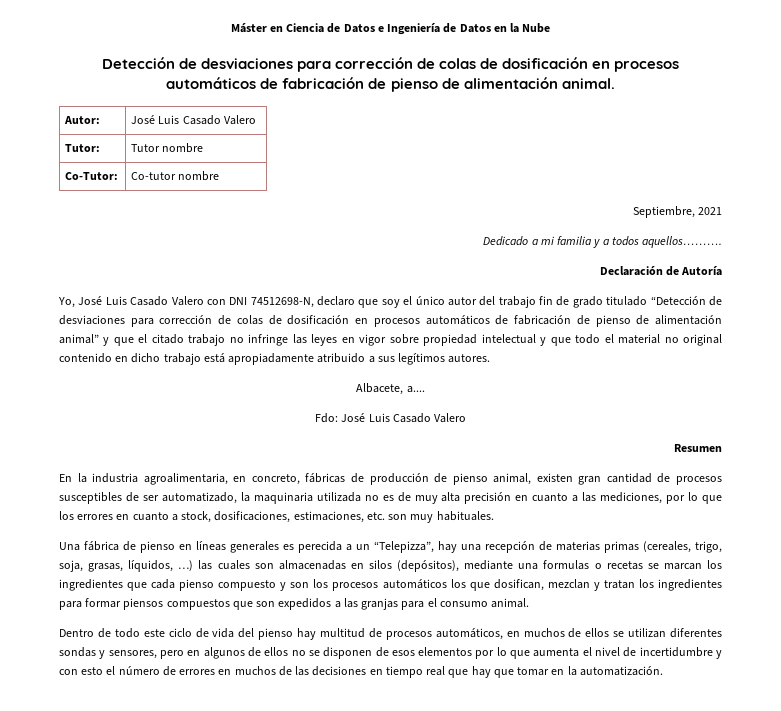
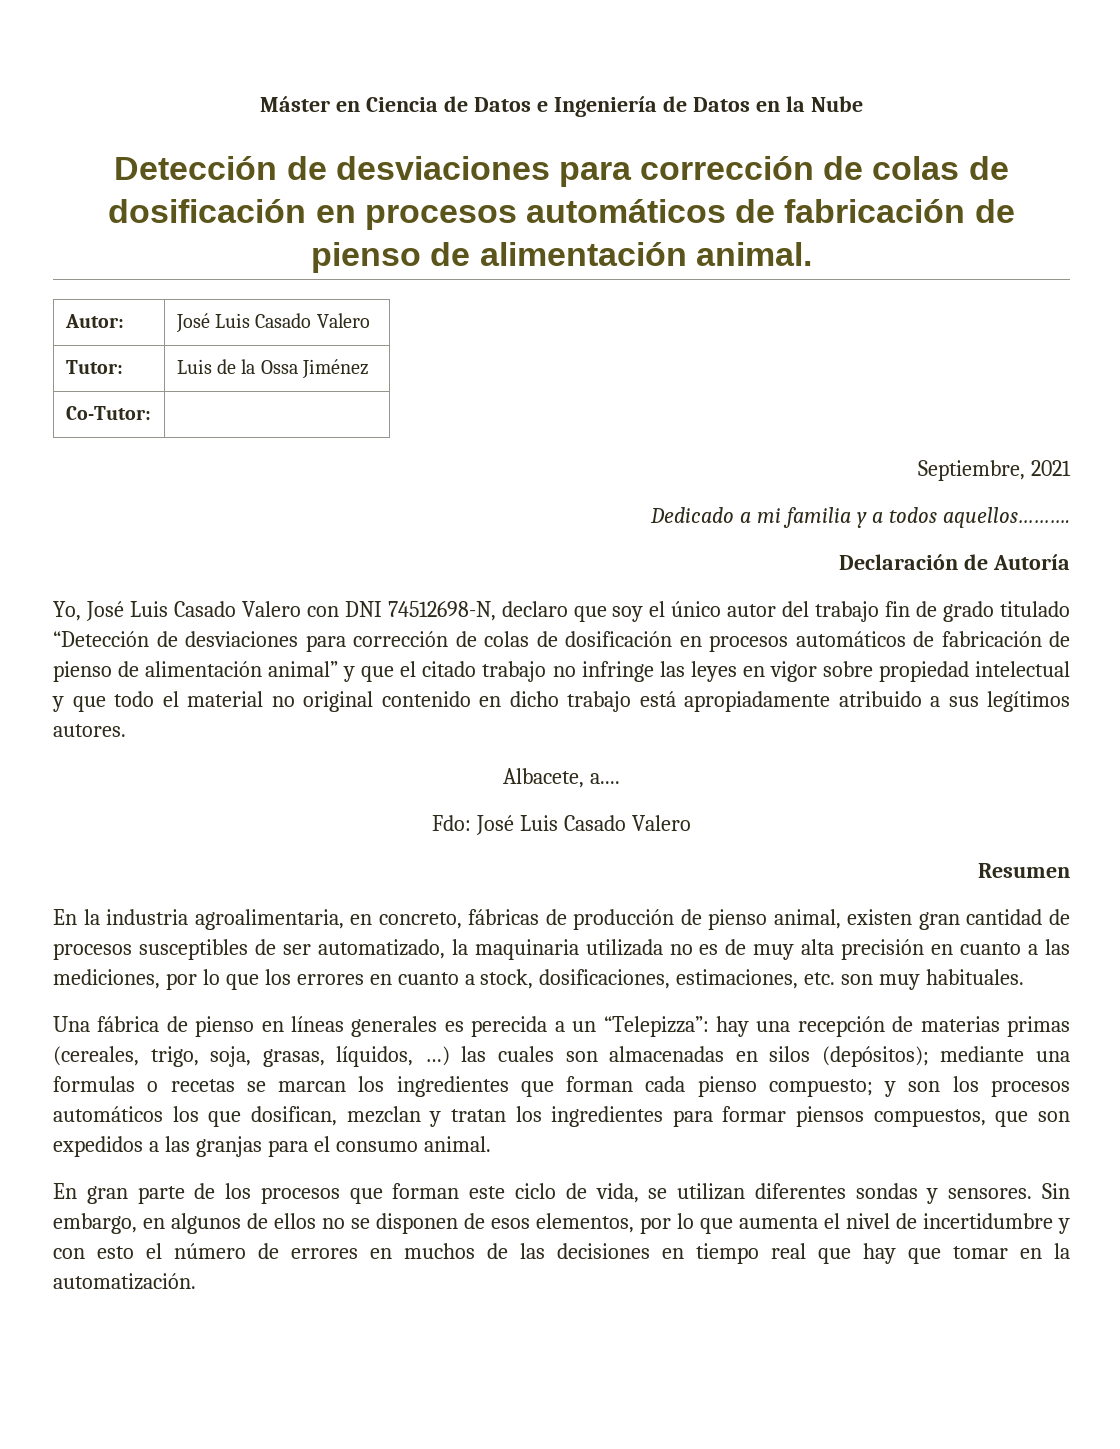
[131,143,204,153] Tutor nombre -> [176,359,370,379] Luis de la Ossa Jiménez
[131,171,220,181] Co-tutor nombre -> (151, 413) none
[374,541,434,553] “Telepizza”, -> [603,1016,709,1037] “Telepizza”:
[397,560,460,572] (depósitos), -> [821,1046,929,1067] (depósitos);
(148, 586) none -> [566,1076,634,1092] forman
[218,580,277,591] compuesto -> [768,1079,873,1097] compuesto;
[166,599,230,610] compuestos -> [873,1109,986,1127] compuestos,
[59,628,610,640] Dentro de todo este ciclo de vida del pienso hay multitud de procesos automáticos, en muchos de ellos -> [53,1183,639,1204] En gran parte de los procesos que forman este ciclo de vida,
[108,650,184,659] sensores, pero -> [948,1183,1071,1199] [53,1213,137,1234] sensores. Sin embargo,
[418,647,473,656] elementos -> [536,1213,634,1233] elementos,

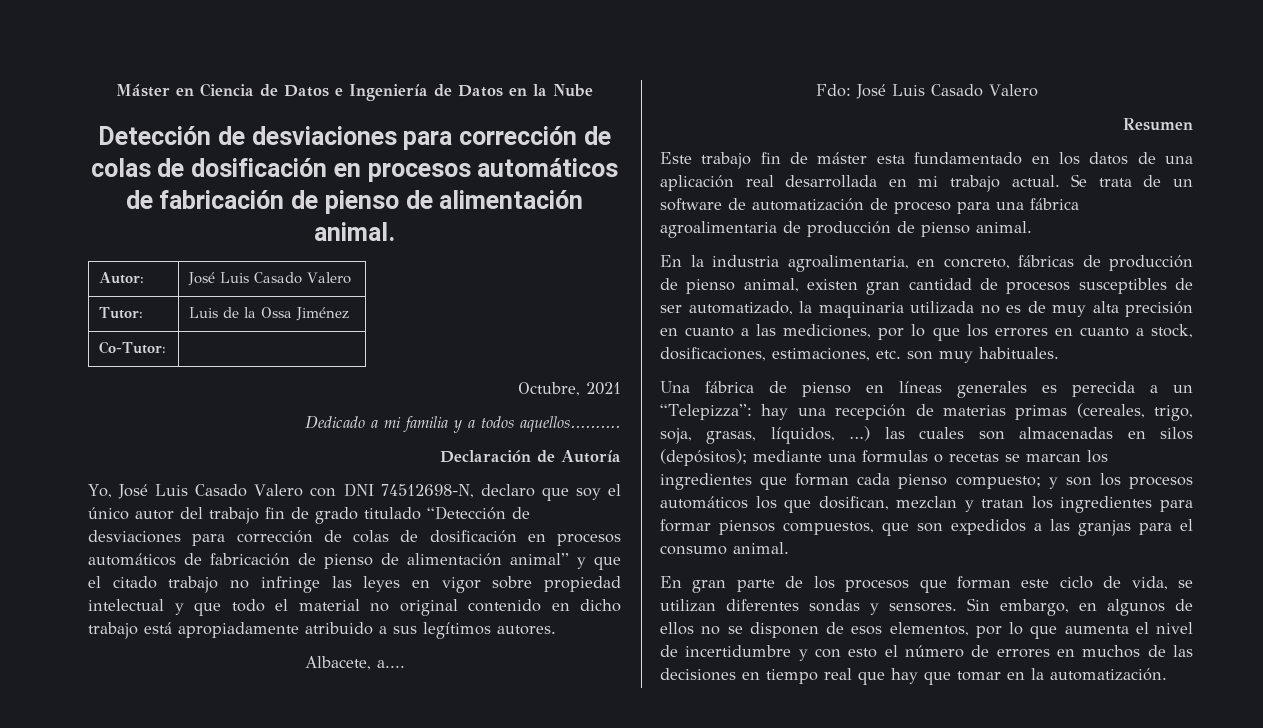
[918,460,1026,481] Septiembre, -> [518,382,580,396] Octubre,
(1070, 870) none -> [660,152,1193,169] [660,174,1193,192] [660,198,1079,214] [660,221,1032,238] // Este trabajo fin de máster esta fundamentado en los datos de una aplicación real desarrollada en mi trabajo actual. Se trata de un software de automatización de proceso para una fábrica agroalimentaria de producción de pienso animal.

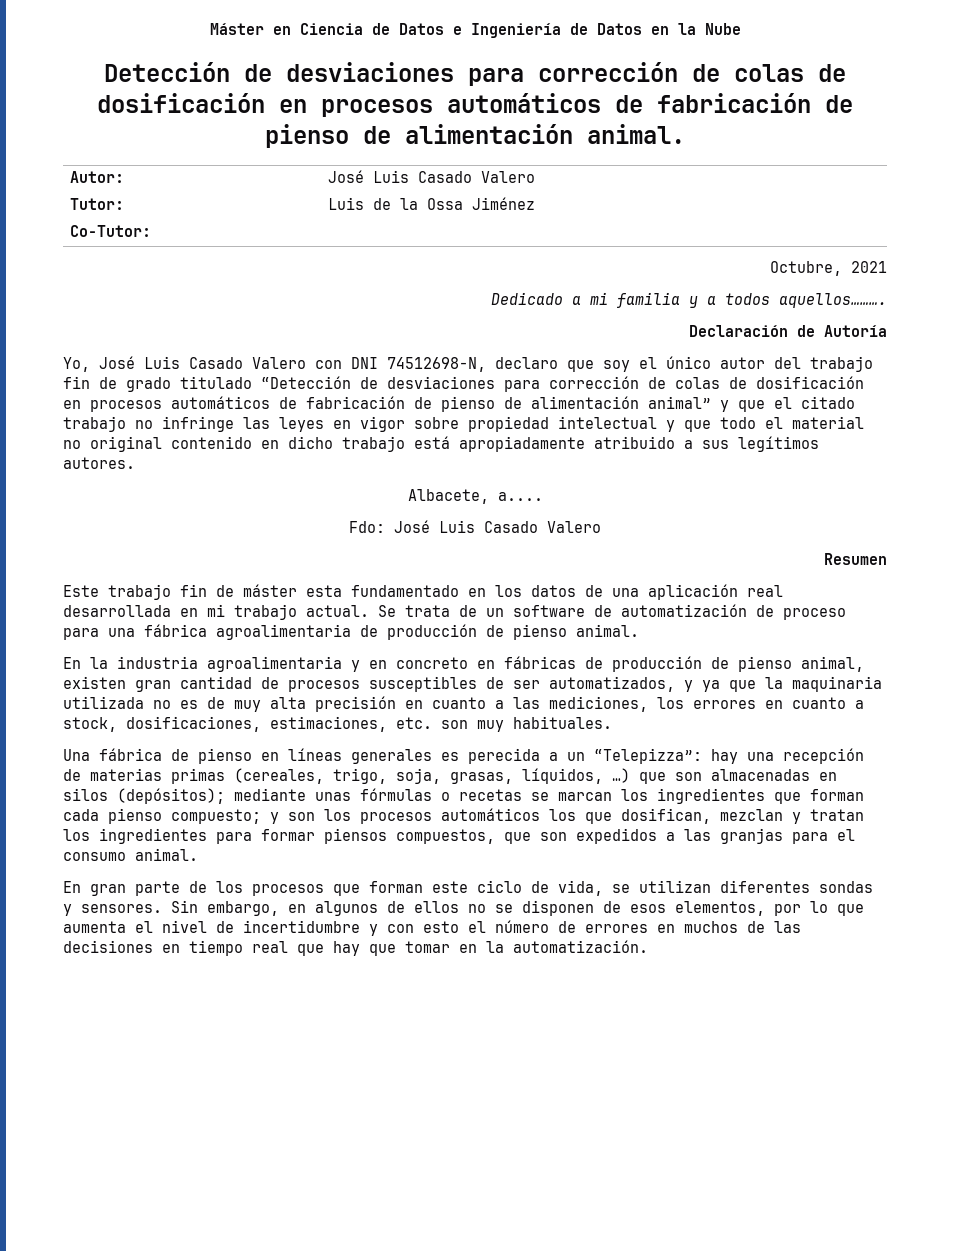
[787,255,1010,272] agroalimentaria, en concreto, -> [207,656,495,672] agroalimentaria y en concreto en
[688,301,793,315] automatizado, -> [549,676,756,692] automatizados, y ya que
[878,324,960,341] por lo que -> (648, 704) none
[884,427,965,439] las cuales -> [639,772,666,784] que
[828,450,928,463] una formulas -> [315,788,432,801] unas fórmulas

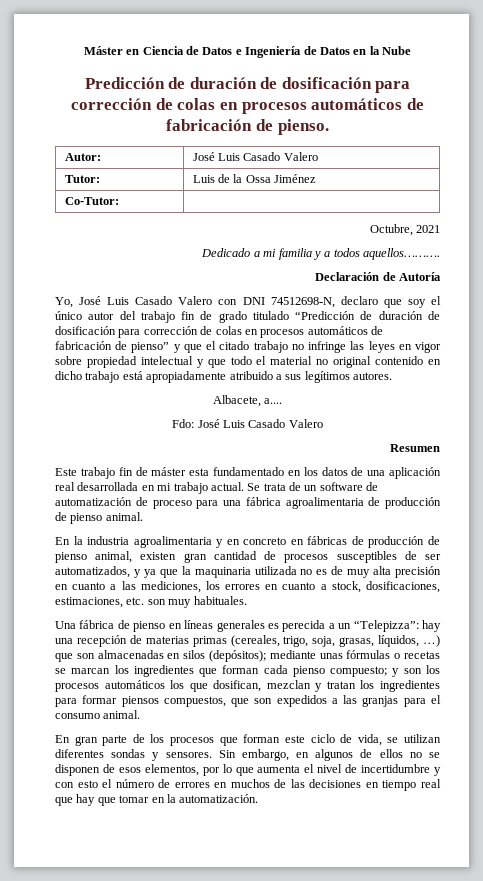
[104,62,846,86] [97,93,853,117] [265,124,685,148] Detección de desviaciones para corrección de colas de dosificación en procesos automáticos de fabricación de pienso de alimentación animal. -> [84,77,411,93] [71,98,424,114] [166,119,329,135] Predicción de duración de dosificación para corrección de colas en procesos automáticos de fabricación de pienso.
[261,376,864,392] [63,396,711,412] “Detección de desviaciones para corrección de colas de dosificación en procesos automáticos de fabricación de pienso de alimentación animal” -> [295,311,440,320] [55,326,383,338] [55,341,170,353] “Predicción de duración de dosificación para corrección de colas en procesos automáticos de fabricación de pienso”

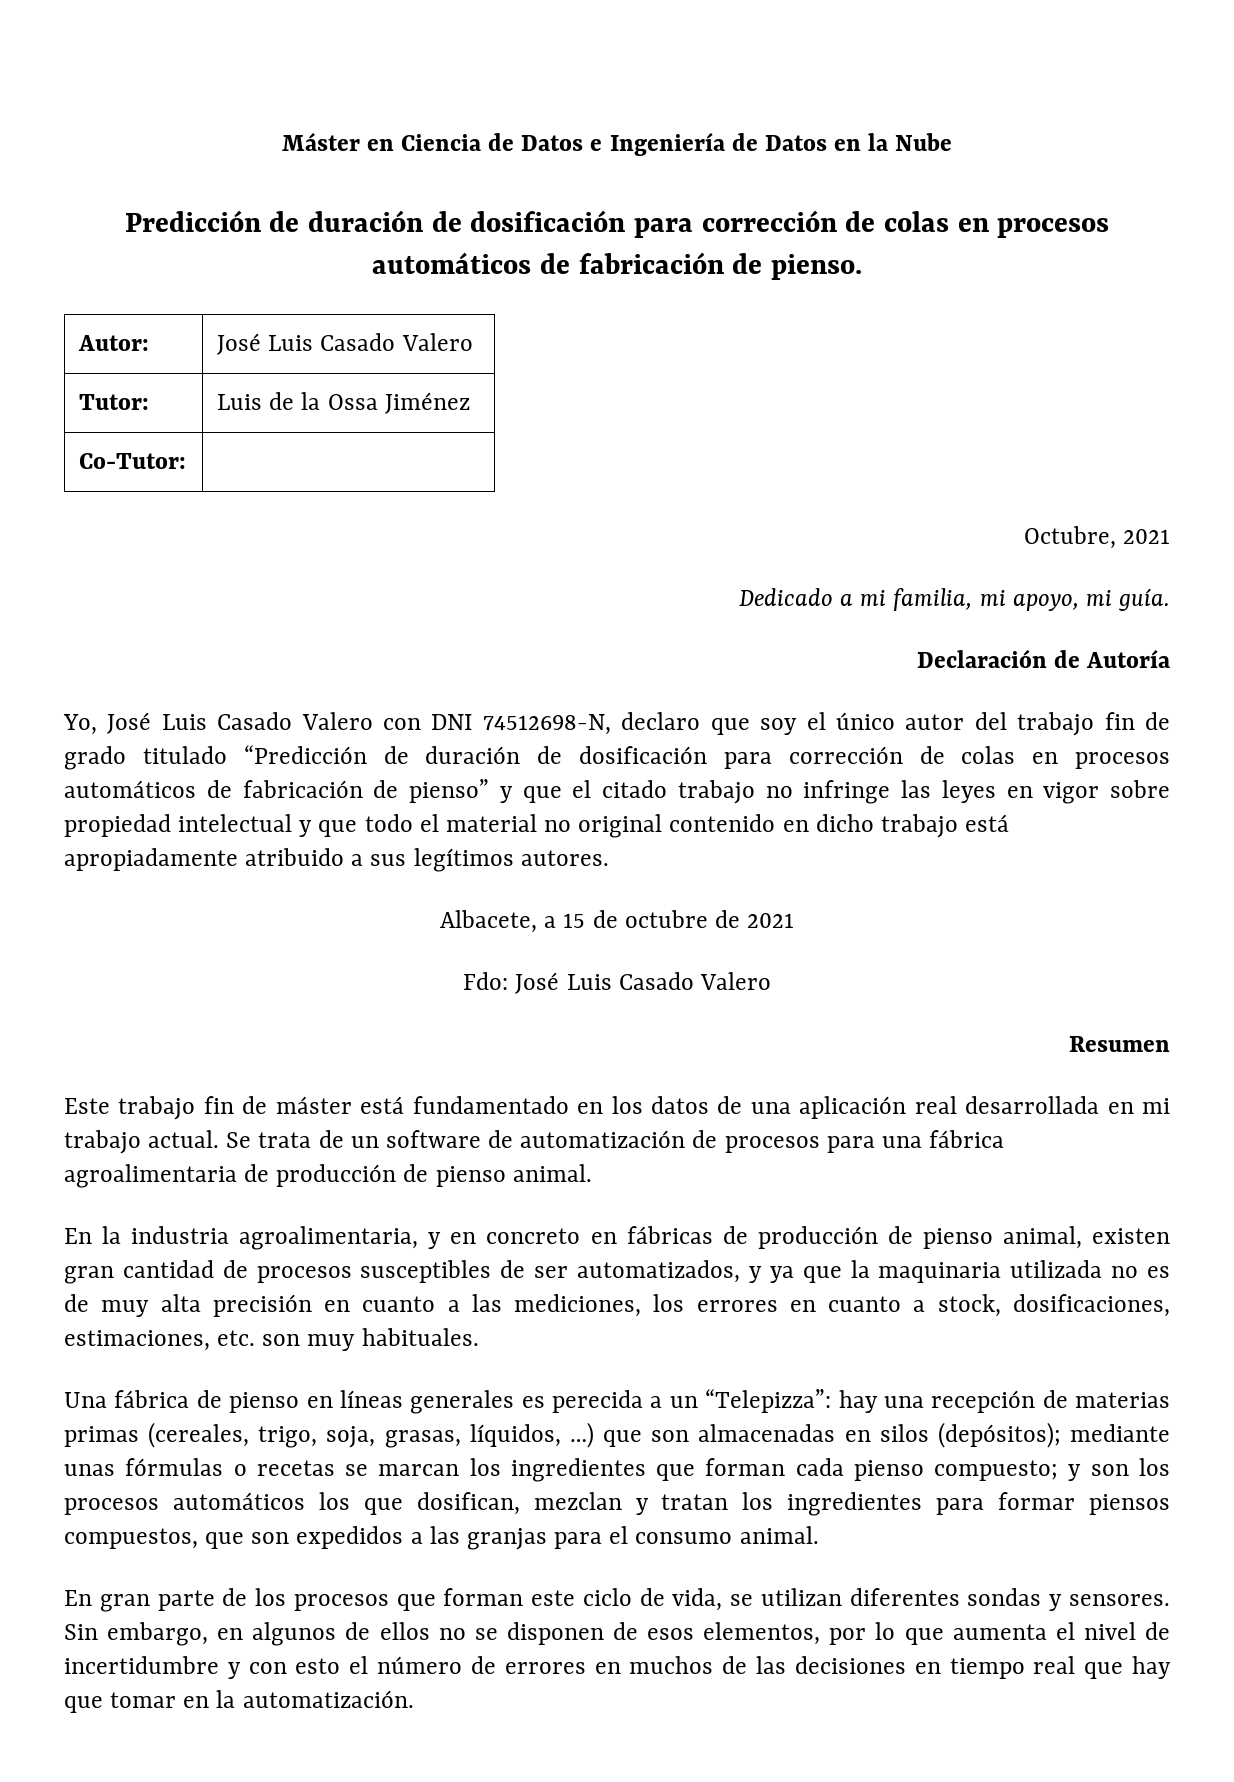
[278,248,440,260] familia y a todos aquellos………. -> [893,588,1170,611] familia, mi apoyo, mi guía.
[264,398,283,404] a.... -> [544,910,794,928] a 15 de octubre de 2021
[189,468,210,476] esta -> [360,1096,405,1114] está
[152,500,192,509] proceso -> [724,1136,820,1153] procesos
[133,536,212,548] agroalimentaria -> [239,1226,419,1250] agroalimentaria,

